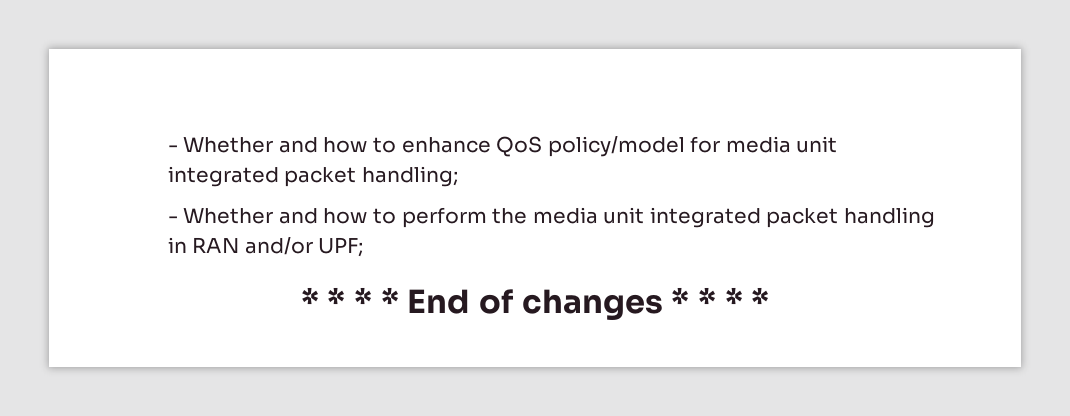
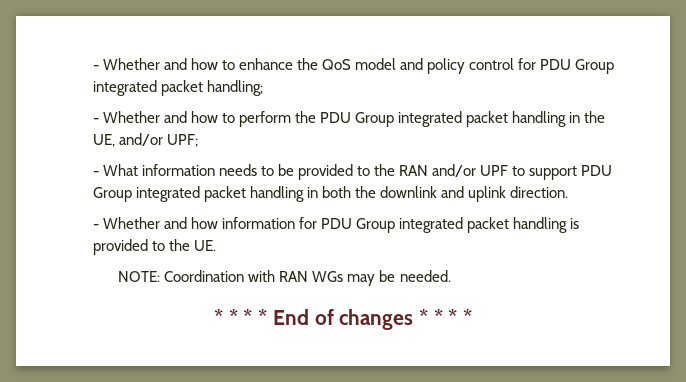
[496,136,838,157] QoS policy/model for media unit -> [296,58,615,74] the QoS model and policy control for PDU Group
[532,207,935,228] [167,237,364,257] media unit integrated packet handling in RAN and/or UPF; -> [319,111,606,127] [92,133,198,147] [92,164,613,180] [92,186,569,202] [92,217,580,233] [92,239,216,255] [118,270,451,286] PDU Group integrated packet handling in the UE, and/or UPF; // - What information needs to be provided to the RAN and/or UPF to support PDU Group integrated packet handling in both the downlink and uplink direction. // - Whether and how information for PDU Group integrated packet handling is provided to the UE. // NOTE: Coordination with RAN WGs may be needed.

